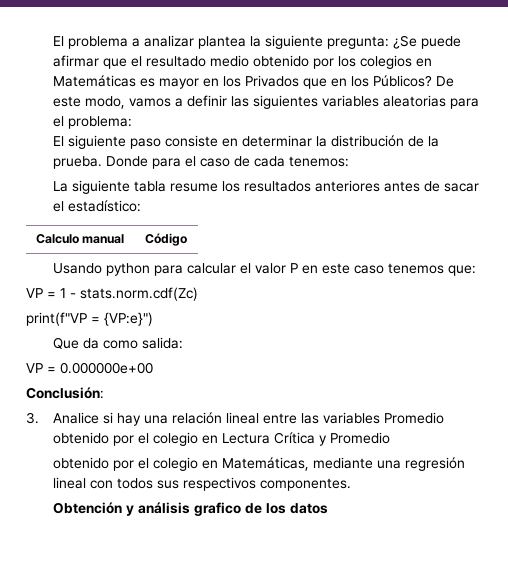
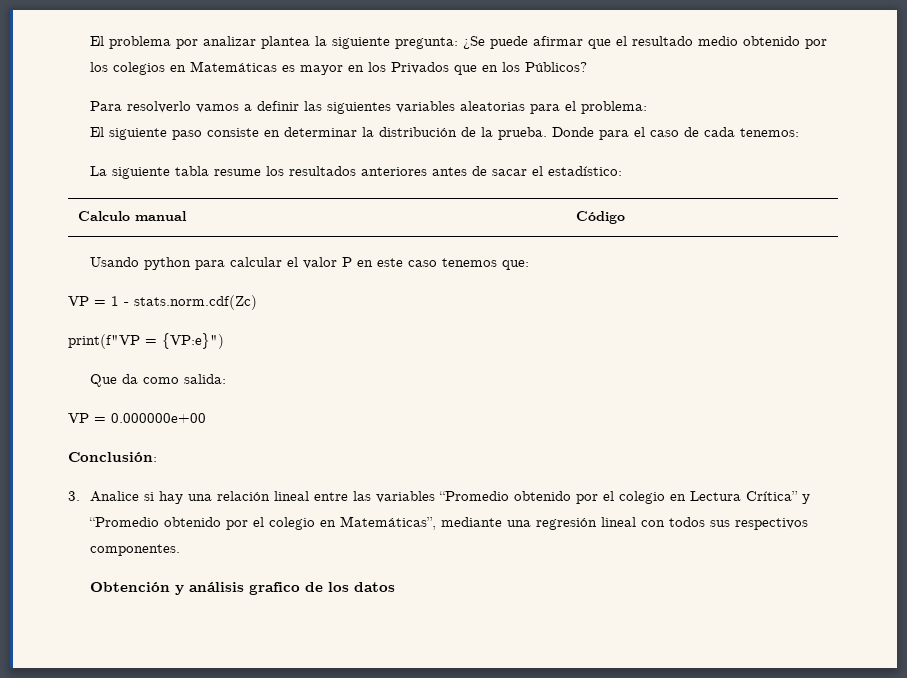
[132,38,141,47] a -> [176,39,199,49] por
[436,76,455,87] [53,96,126,109] De este modo, -> [90,101,192,113] // Para resolverlo
[384,412,445,424] Promedio -> [439,491,510,501] “Promedio
[274,432,391,446] [53,457,310,471] Crítica y Promedio // obtenido por el colegio en Matemáticas, -> [746,491,811,504] [89,516,437,530] Crítica” y “Promedio obtenido por el colegio en Matemáticas”,

